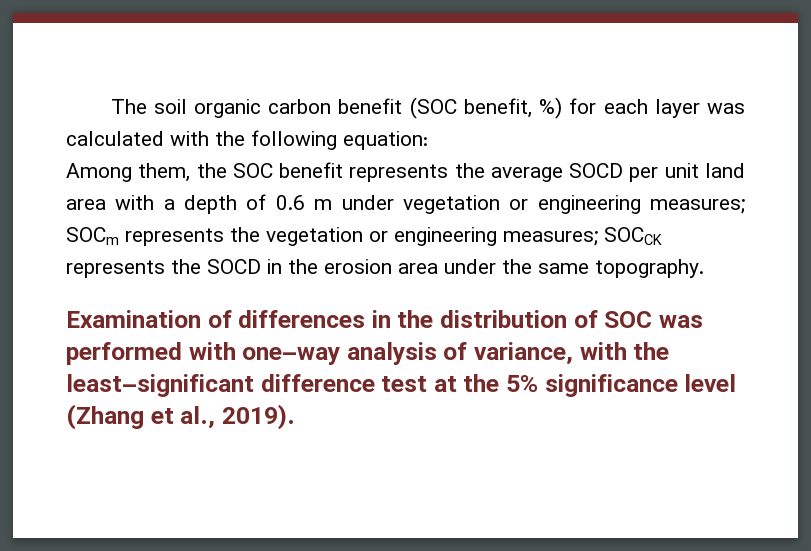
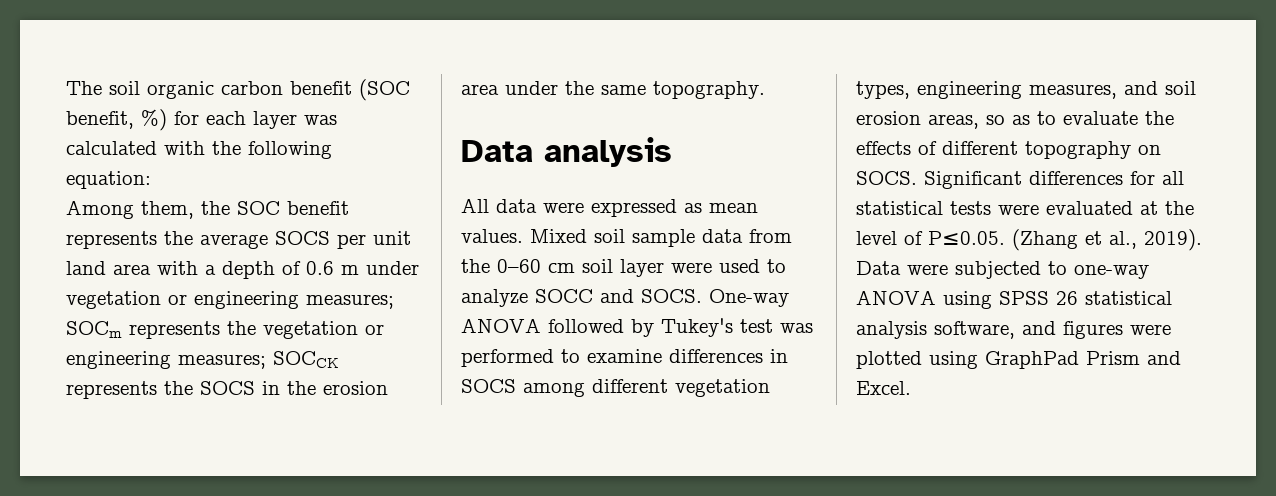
[569,163,624,178] SOCD -> [275,231,330,245] SOCS
[207,259,261,274] SOCD -> [200,381,255,395] SOCS
[66,310,703,328] [66,342,670,365] [66,374,737,397] [66,404,295,430] Examination of differences in the distribution of SOC was performed with one–way analysis of variance, with the least–significant difference test at the 5% significance level (Zhang et al., 2019). -> [461,137,672,167] [461,198,758,217] [461,229,792,247] [461,259,786,277] [461,289,789,307] [461,318,813,337] [461,349,788,367] [461,379,770,397] [856,81,1196,99] [856,111,1174,129] [856,141,1161,159] [856,171,1184,189] [856,201,1194,215] [856,229,1202,251] [856,261,1149,279] [856,290,1172,309] [856,321,1171,339] [856,351,1181,369] [856,381,911,395] Data analysis // All data were expressed as mean values. Mixed soil sample data from the 0–60 cm soil layer were used to analyze SOCC and SOCS. One-way ANOVA followed by Tukey's test was performed to examine differences in SOCS among different vegetation types, engineering measures, and soil erosion areas, so as to evaluate the effects of different topography on SOCS. Significant differences for all statistical tests were evaluated at the level of P≤0.05. (Zhang et al., 2019). Data were subjected to one-way ANOVA using SPSS 26 statistical analysis software, and figures were plotted using GraphPad Prism and Excel.

